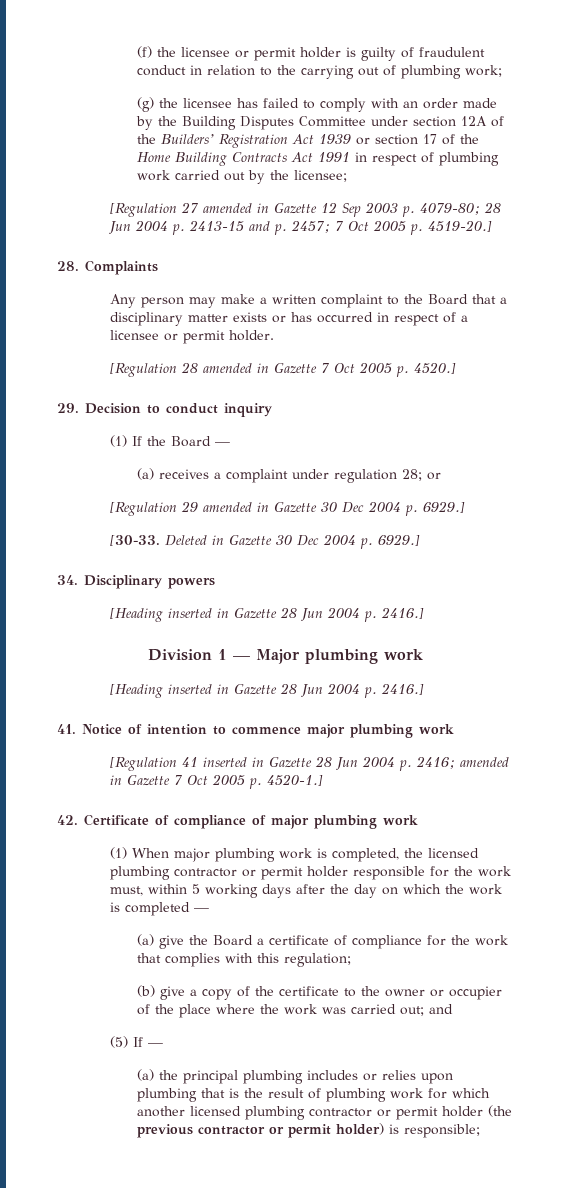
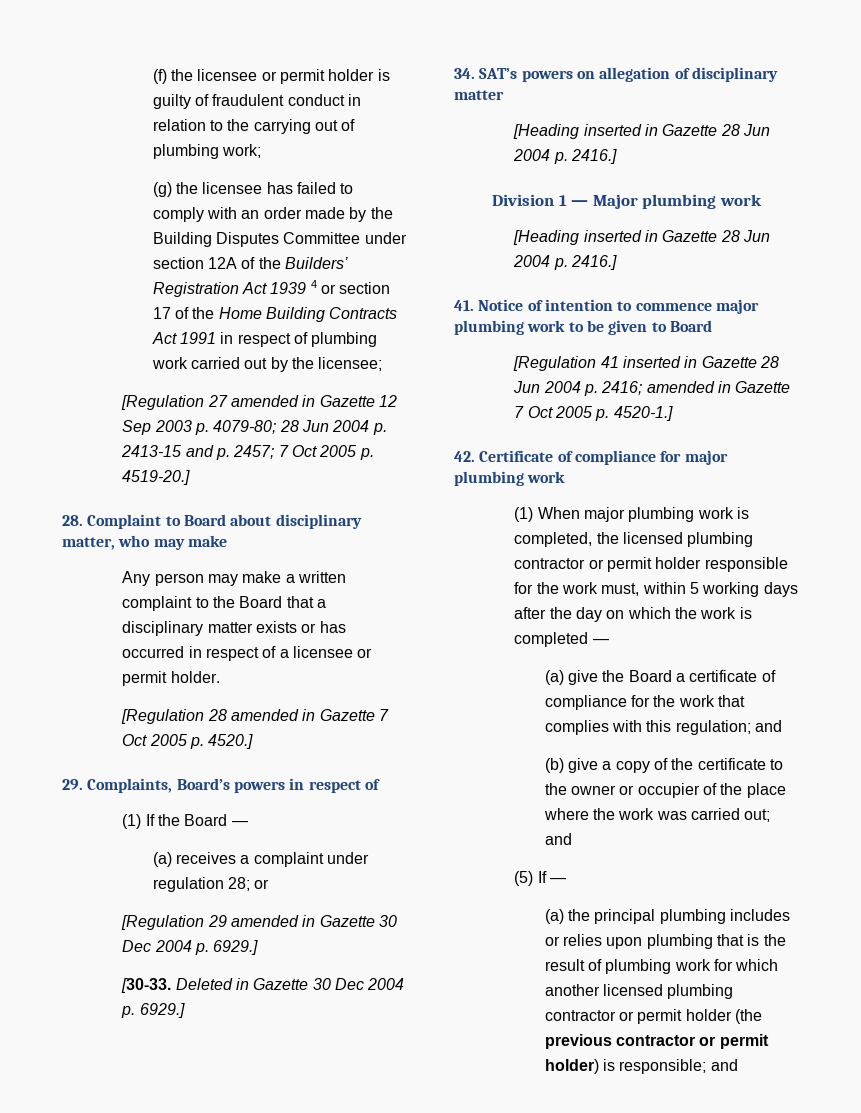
(351, 139) none -> [310,280,317,288] 4
[85,260,158,275] Complaints -> [87,514,362,529] [62,535,227,550] Complaint to Board about disciplinary matter, who may make
[85,403,272,417] Decision to conduct inquiry -> [87,778,380,793] Complaints, Board’s powers in respect of
[84,575,215,589] Disciplinary powers -> [479,67,778,82] [454,90,504,100] SAT’s powers on allegation of disciplinary matter
(454, 729) none -> [568,320,712,335] to be given to Board
[252,815,266,825] of -> [660,451,682,462] for
(351, 960) none -> [754,720,782,732] and
(480, 1131) none -> [710,1059,738,1071] and

